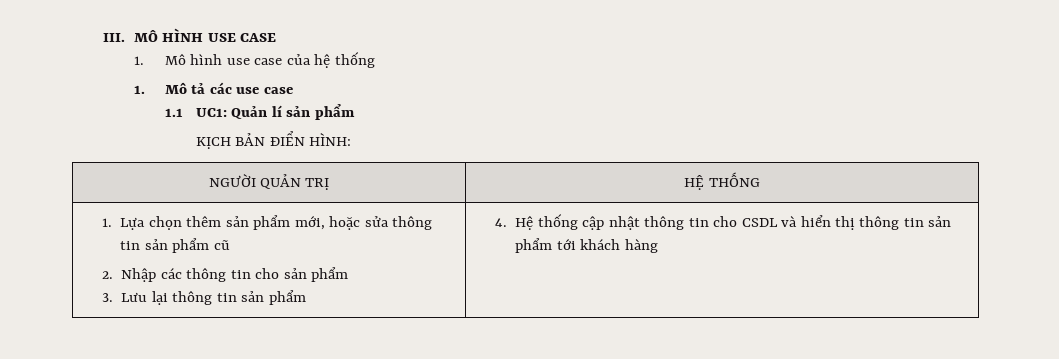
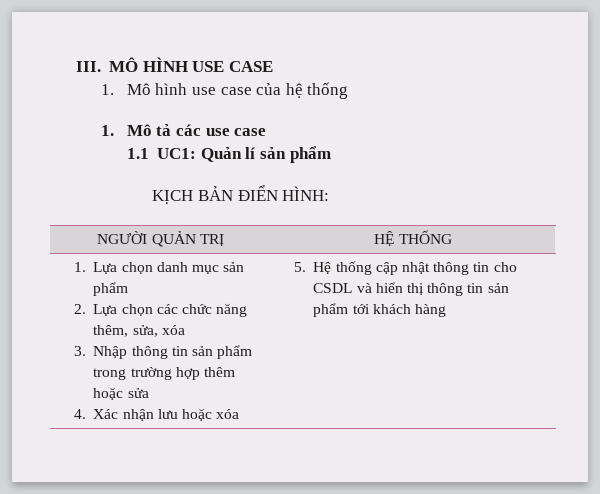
[186,215,433,230] [120,238,230,253] [102,267,349,282] [102,290,306,305] [495,218,508,227] thêm sản phẩm mới, hoặc sửa thông tin sản phẩm cũ // 2. Nhập các thông tin cho sản phẩm // 3. Lưu lại thông tin sản phẩm | 4. -> [156,262,245,274] [93,282,129,296] [73,303,248,317] [93,325,185,337] [73,345,253,359] [93,367,236,380] [93,387,149,400] [73,408,240,421] [293,262,306,272] danh mục sản phẩm // 2. Lựa chọn các chức năng thêm, sửa, xóa // 3. Nhập thông tin sản phẩm trong trường hợp thêm hoặc sửa // 4. Xác nhận lưu hoặc xóa | 5.

